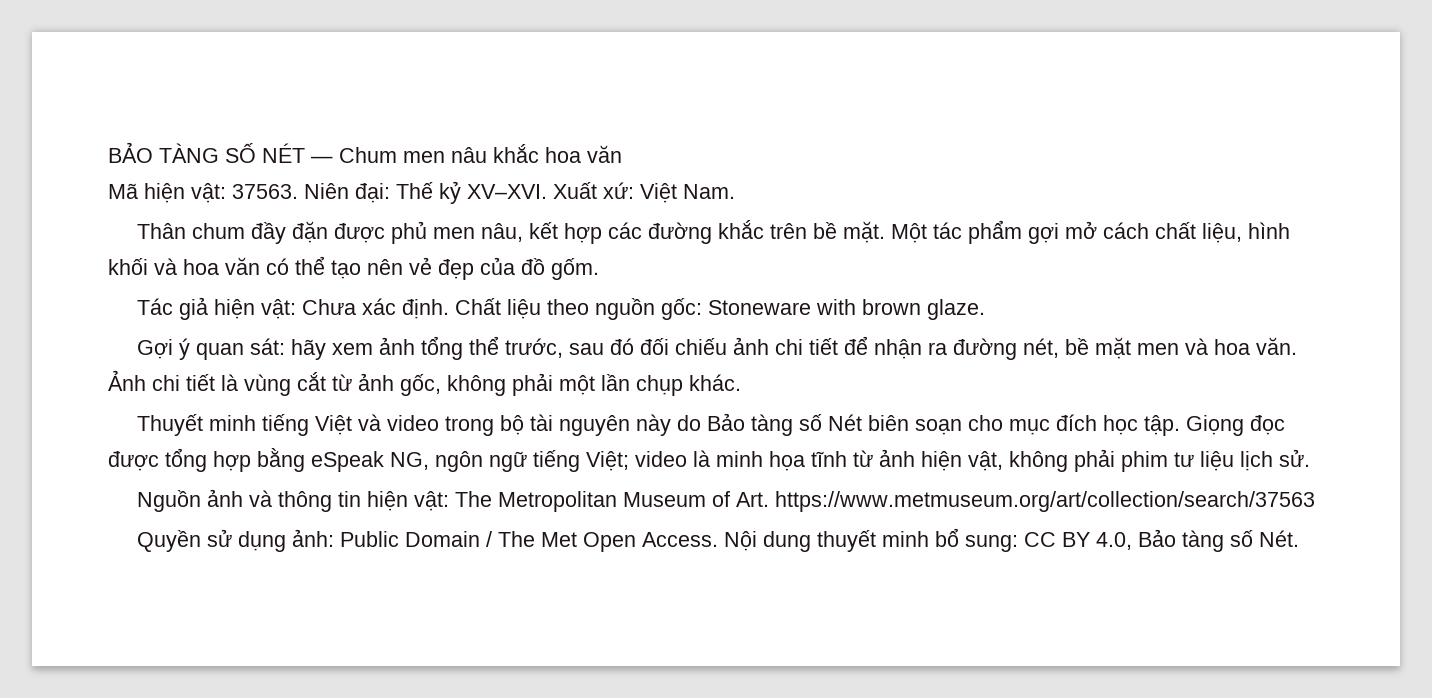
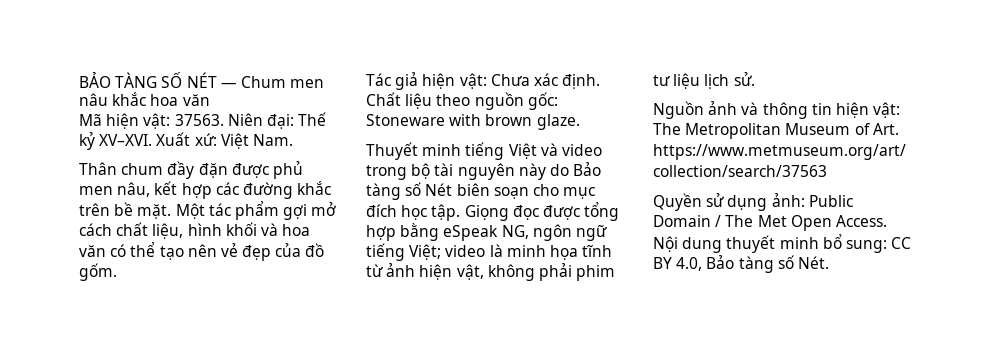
[137,336,1298,360] [108,370,741,396] // Gợi ý quan sát: hãy xem ảnh tổng thể trước, sau đó đối chiếu ảnh chi tiết để nhận ra đường nét, bề mặt men và hoa văn. Ảnh chi tiết là vùng cắt từ ảnh gốc, không phải một lần chụp khác. -> (580, 122) none

